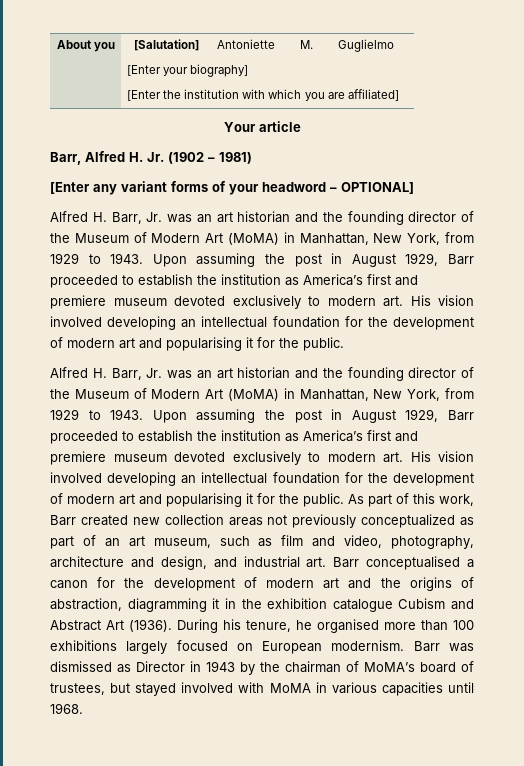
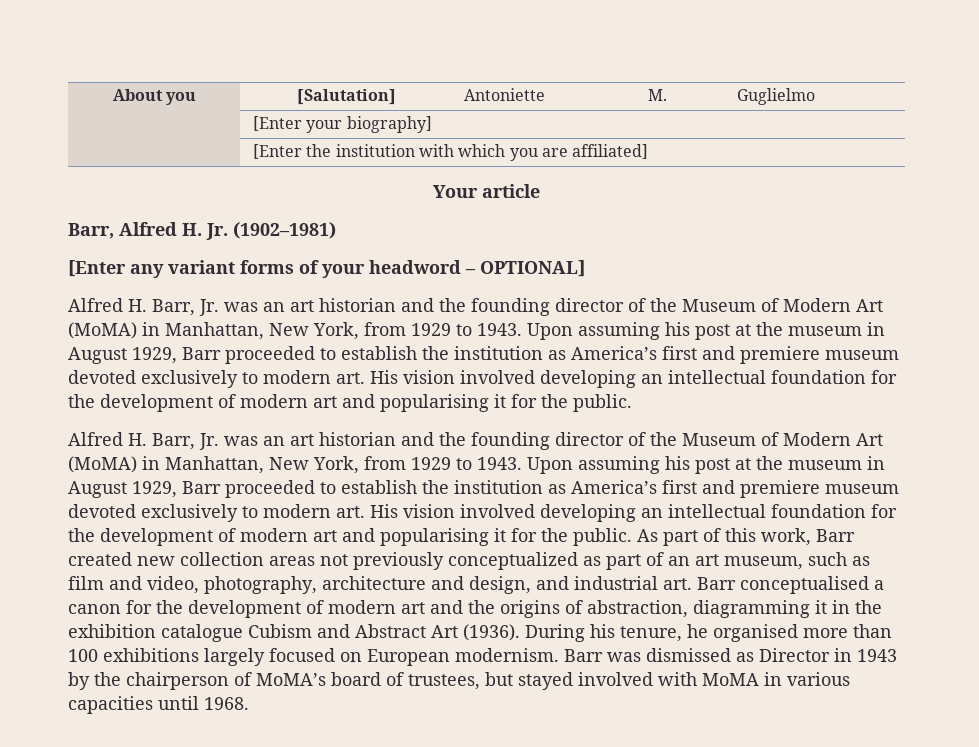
[168,152,252,164] (1902 – 1981) -> [233,222,336,239] (1902–1981)
[265,254,322,267] the post -> [665,322,862,340] his post at the museum
[265,410,322,423] the post -> [665,456,862,474] his post at the museum
[285,661,341,673] chairman -> [126,672,229,690] chairperson

